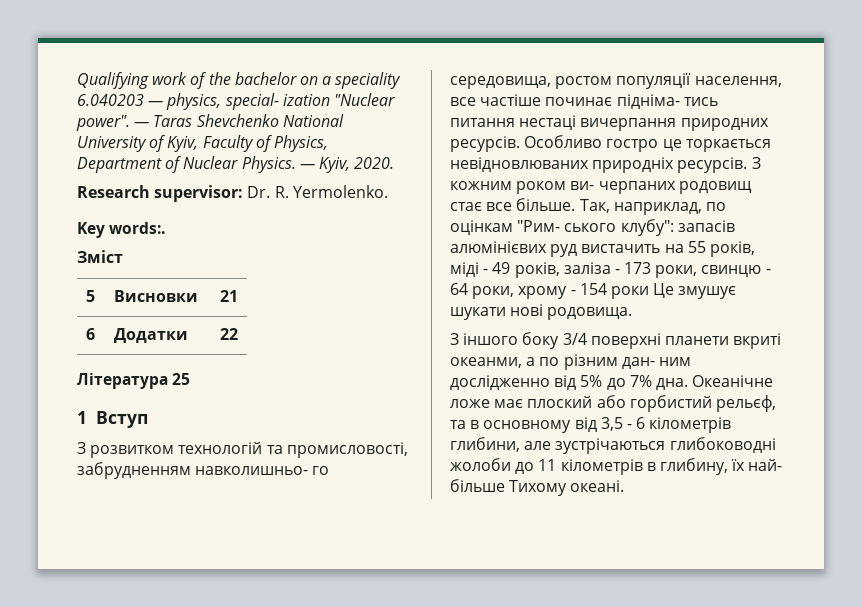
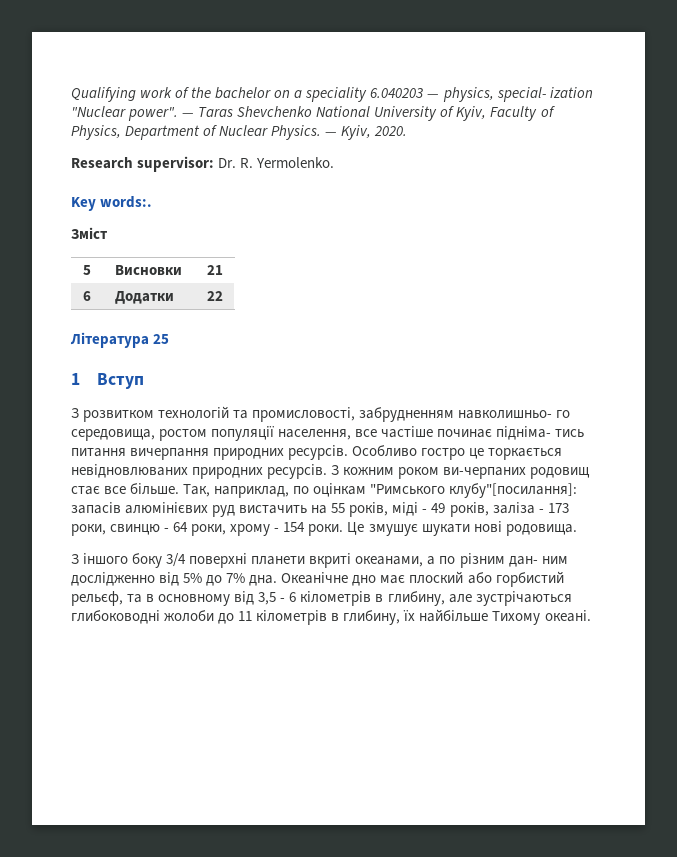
[519,115,577,130] нестацi -> (126, 452) none
[592,157,675,173] природнiх -> [192,467,264,479] природних
[570,181,676,194] ви- черпаних -> [443,467,527,479] ви-черпаних
[517,219,674,236] "Рим- ського клубу": -> [370,483,578,498] "Римського клубу"[посилання]:
[610,286,649,299] роки -> [308,524,344,536] роки.
[450,357,522,368] океанми, -> [355,556,424,567] океанами,
[450,399,490,408] ложе -> [352,575,377,586] дно
[450,437,520,452] глибини, -> [375,591,445,606] в глибину,
[748,459,783,471] [450,479,505,492] най- бiльше -> [419,609,489,622] найбiльше

